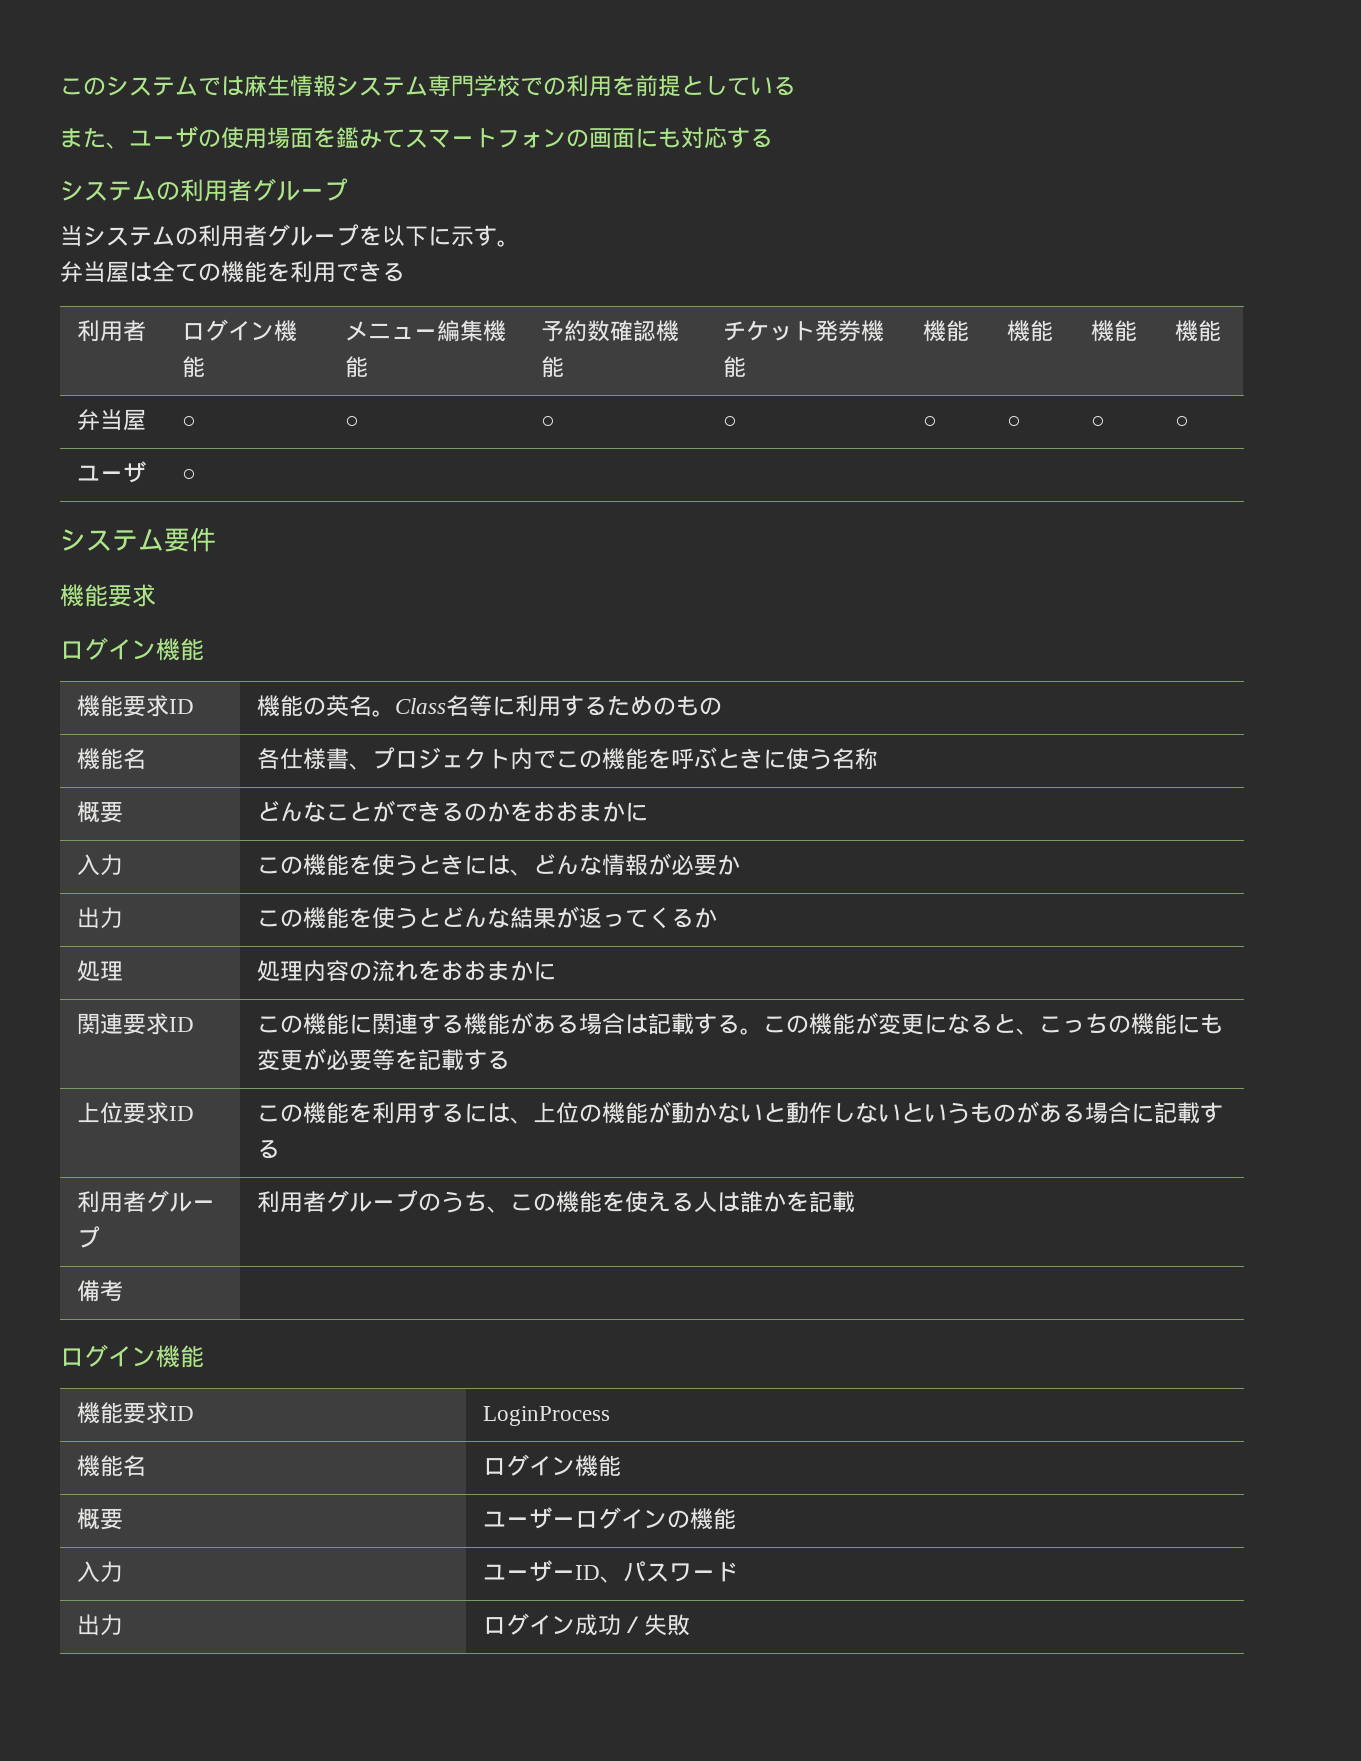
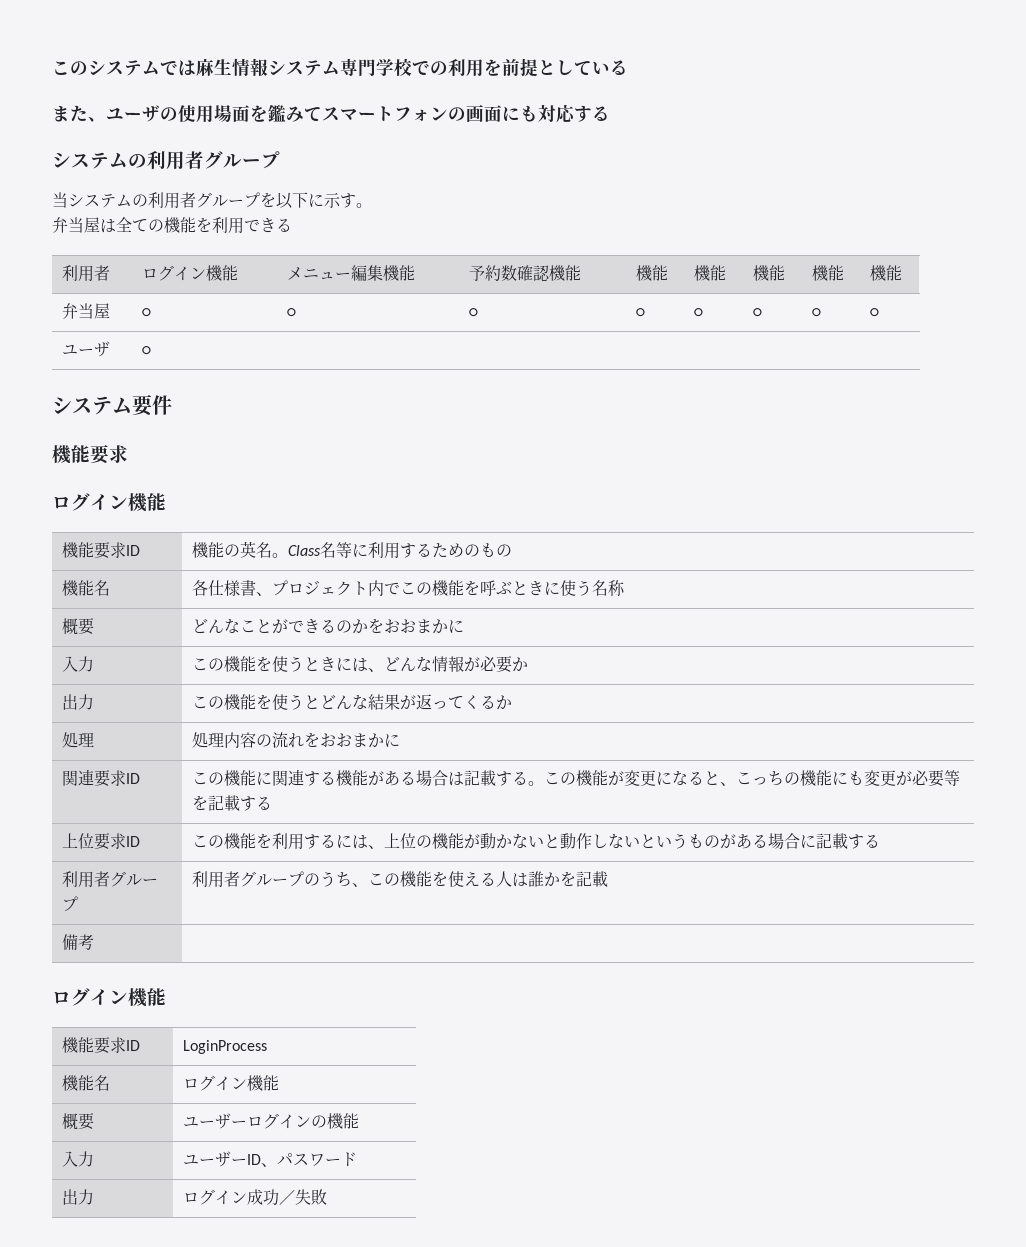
[723,320,862,342] チケット発券 -> (581, 273) none

